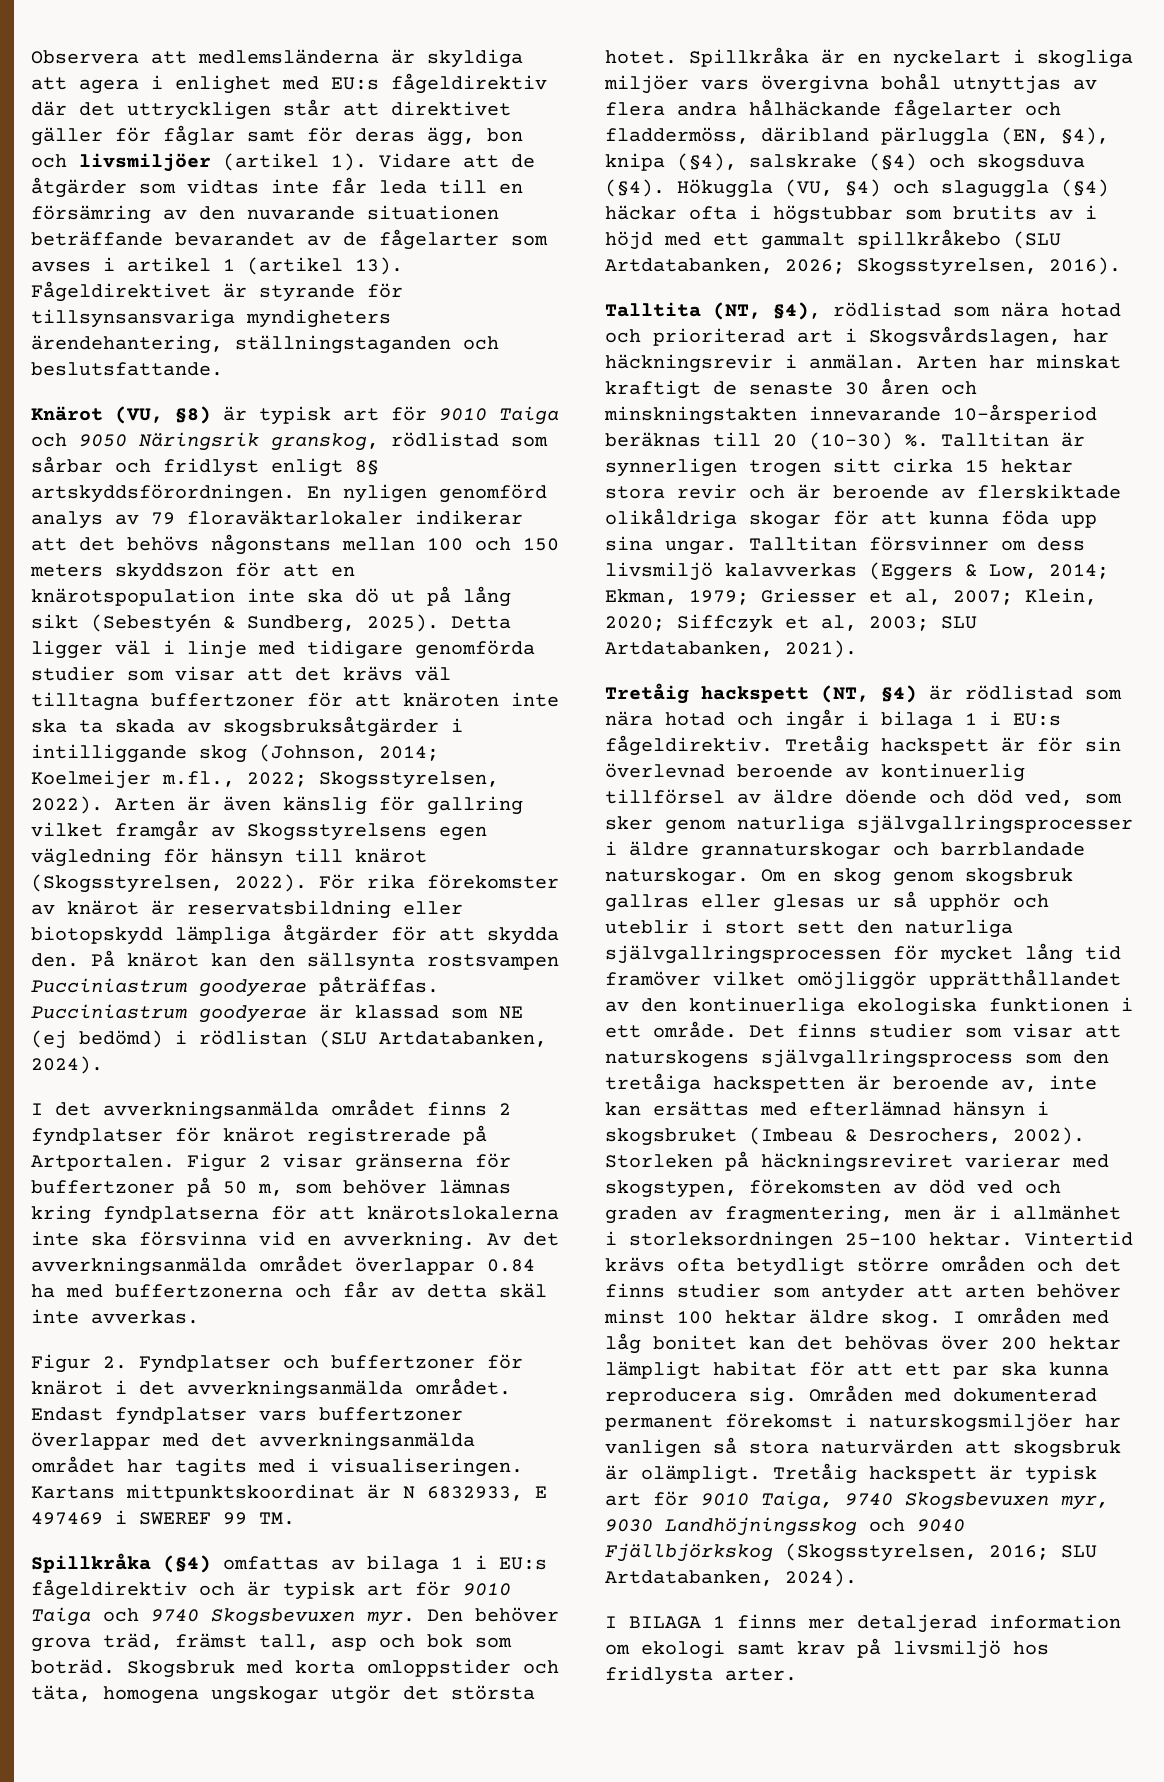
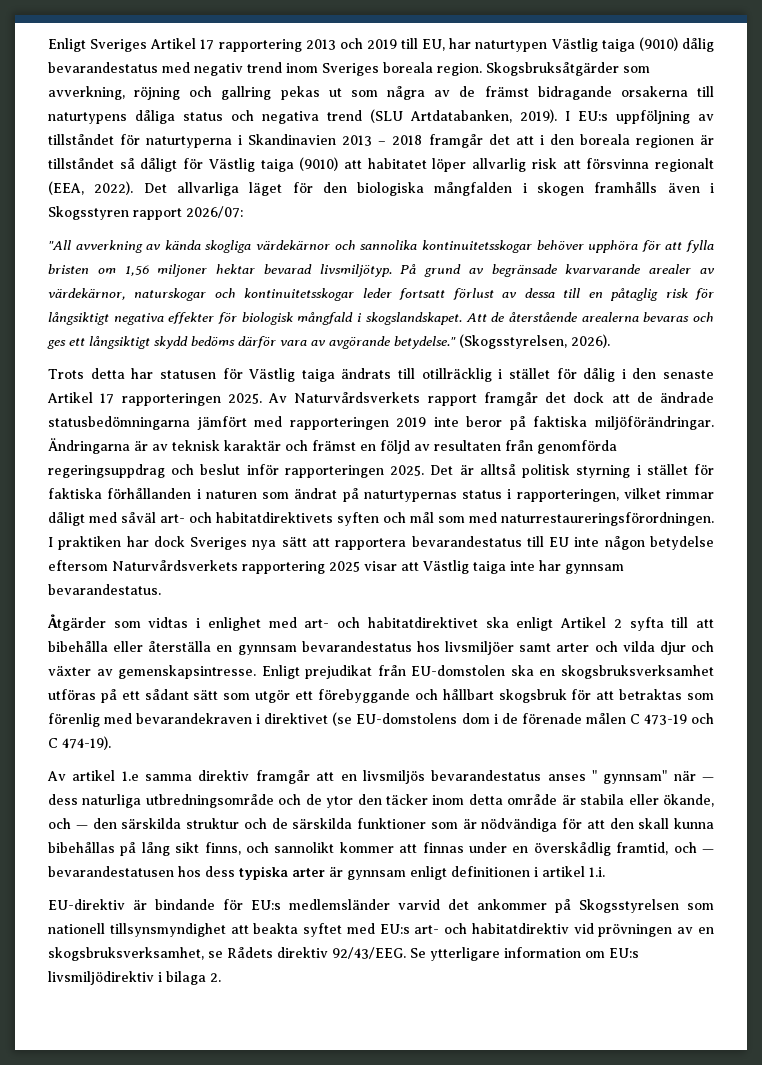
[31,49,523,68] [31,73,547,94] [31,99,511,120] [31,125,523,146] [31,153,535,172] [31,177,523,198] [31,205,499,224] [31,229,548,250] [31,257,403,275] [31,281,403,302] [31,309,391,328] [31,335,499,354] [31,362,223,376] [31,406,559,425] [31,432,548,451] [31,456,379,477] [31,484,547,503] [31,510,523,529] [31,534,559,555] [30,562,355,581] [31,586,511,607] [31,614,511,633] [31,640,535,659] [31,666,451,681] [31,692,559,711] [31,716,463,737] [31,744,439,763] [31,770,499,789] [31,796,523,815] [31,820,487,841] [31,848,427,867] [31,874,559,893] [31,900,463,919] [31,924,559,945] [31,950,559,971] [31,976,439,997] [31,1004,523,1023] [31,1030,547,1049] [31,1056,103,1074] [31,1099,511,1120] [31,1125,487,1146] [31,1153,511,1172] [31,1177,511,1197] [31,1205,559,1224] [31,1231,559,1250] [31,1255,535,1276] [31,1281,547,1298] [31,1309,199,1324] [31,1354,523,1373] [31,1378,511,1399] [31,1407,463,1425] [31,1432,475,1451] [31,1456,523,1477] [31,1484,547,1502] [31,1510,295,1525] [31,1553,547,1574] [31,1579,511,1600] [31,1607,559,1626] [31,1633,512,1652] [31,1659,559,1678] [31,1685,535,1704] [605,47,1133,68] [604,73,1097,94] [605,99,1061,120] [605,127,1109,146] [605,153,1085,172] [605,179,1109,198] [605,205,1097,224] [605,229,1061,250] [605,257,1121,276] [605,302,1121,320] [605,326,1109,347] [605,354,1121,373] [605,378,977,399] [604,404,1097,425] [605,432,1085,450] [605,458,1073,477] [605,484,1121,499] [605,508,1097,529] [605,536,1085,555] [605,562,1109,581] [605,588,1097,605] [605,614,977,633] [605,640,857,658] [605,683,1122,704] [605,709,1061,730] [605,735,1121,756] [605,763,1025,782] [605,789,1122,806] [605,815,1133,834] [605,841,1085,860] [605,868,1073,886] [605,891,1049,912] [605,919,1013,938] [605,943,1121,964] [605,969,1121,990] [605,997,1133,1016] [605,1021,1121,1038] [605,1049,1109,1068] [605,1073,1097,1094] [605,1101,1049,1120] [605,1127,1085,1146] [605,1151,1109,1172] [605,1179,1061,1198] [605,1205,1121,1224] [605,1231,1133,1250] [605,1255,1121,1276] [605,1283,1121,1302] [604,1307,1109,1328] [605,1333,1121,1354] [605,1361,1109,1380] [605,1385,1097,1406] [605,1413,1121,1432] [605,1437,1121,1458] [605,1463,1097,1484] [605,1491,1109,1510] [605,1517,965,1536] [605,1543,1097,1562] [605,1569,857,1587] [605,1614,1121,1633] [605,1638,1049,1659] [605,1666,797,1685] Observera att medlemsländerna är skyldiga att agera i enlighet med EU:s fågeldirektiv där det uttryckligen står att direktivet gäller för fåglar samt för deras ägg, bon och livsmiljöer (artikel 1). Vidare att de åtgärder som vidtas inte får leda till en försämring av den nuvarande situationen beträffande bevarandet av de fågelarter som avses i artikel 1 (artikel 13). Fågeldirektivet är styrande för tillsynsansvariga myndigheters ärendehantering, ställningstaganden och beslutsfattande. // Knärot (VU, §8) är typisk art för 9010 Taiga och 9050 Näringsrik granskog, rödlistad som sårbar och fridlyst enligt 8§ artskyddsförordningen. En nyligen genomförd analys av 79 floraväktarlokaler indikerar att det behövs någonstans mellan 100 och 150 meters skyddszon för att en knärotspopulation inte ska dö ut på lång sikt (Sebestyén & Sundberg, 2025). Detta ligger väl i linje med tidigare genomförda studier som visar att det krävs väl tilltagna buffertzoner för att knäroten inte ska ta skada av skogsbruksåtgärder i intilliggande skog (Johnson, 2014; Koelmeijer m.fl., 2022; Skogsstyrelsen, 2022). Arten är även känslig för gallring vilket framgår av Skogsstyrelsens egen vägledning för hänsyn till knärot (Skogsstyrelsen, 2022). För rika förekomster av knärot är reservatsbildning eller biotopskydd lämpliga åtgärder för att skydda den. På knärot kan den sällsynta rostsvampen Pucciniastrum goodyerae påträffas. Pucciniastrum goodyerae är klassad som NE (ej bedömd) i rödlistan (SLU Artdatabanken, 2024). // I det avverkningsanmälda området finns 2 fyndplatser för knärot registrerade på Artportalen. Figur 2 visar gränserna för buffertzoner på 50 m, som behöver lämnas kring fyndplatserna för att knärotslokalerna inte ska försvinna vid en avverkning. Av det avverkningsanmälda området överlappar 0.84 ha med buffertzonerna och får av detta skäl inte avverkas. // Figur 2. Fyndplatser och buffertzoner för knärot i det avverkningsanmälda området. Endast fyndplatser vars buffertzoner överlappar med det avverkningsanmälda området har tagits med i visualiseringen. Kartans mittpunktskoordinat är N 6832933, E 497469 i SWEREF 99 TM. // Spillkråka (§4) omfattas av bilaga 1 i EU:s fågeldirektiv och är typisk art för 9010 Taiga och 9740 Skogsbevuxen myr. Den behöver grova träd, främst tall, asp och bok som boträd. Skogsbruk med korta omloppstider och täta, homogena ungskogar utgör det största hotet. Spillkråka är en nyckelart i skogliga miljöer vars övergivna bohål utnyttjas av flera andra hålhäckande fågelarter och fladdermöss, däribland pärluggla (EN, §4), knipa (§4), salskrake (§4) och skogsduva (§4). Hökuggla (VU, §4) och slaguggla (§4) häckar ofta i högstubbar som brutits av i höjd med ett gammalt spillkråkebo (SLU Artdatabanken, 2026; Skogsstyrelsen, 2016). // Talltita (NT, §4), rödlistad som nära hotad och prioriterad art i Skogsvårdslagen, har häckningsrevir i anmälan. Arten har minskat kraftigt de senaste 30 åren och minskningstakten innevarande 10-årsperiod beräknas till 20 (10–30) %. Talltitan är synnerligen trogen sitt cirka 15 hektar stora revir och är beroende av flerskiktade olikåldriga skogar för att kunna föda upp sina ungar. Talltitan försvinner om dess livsmiljö kalavverkas (Eggers & Low, 2014; Ekman, 1979; Griesser et al, 2007; Klein, 2020; Siffczyk et al, 2003; SLU Artdatabanken, 2021). // Tretåig hackspett (NT, §4) är rödlistad som nära hotad och ingår i bilaga 1 i EU:s fågeldirektiv. Tretåig hackspett är för sin överlevnad beroende av kontinuerlig tillförsel av äldre döende och död ved, som sker genom naturliga självgallringsprocesser i äldre grannaturskogar och barrblandade naturskogar. Om en skog genom skogsbruk gallras eller glesas ur så upphör och uteblir i stort sett den naturliga självgallringsprocessen för mycket lång tid framöver vilket omöjliggör upprätthållandet av den kontinuerliga ekologiska funktionen i ett område. Det finns studier som visar att naturskogens självgallringsprocess som den tretåiga hackspetten är beroende av, inte kan ersättas med efterlämnad hänsyn i skogsbruket (Imbeau & Desrochers, 2002). Storleken på häckningsreviret varierar med skogstypen, förekomsten av död ved och graden av fragmentering, men är i allmänhet i storleksordningen 25–100 hektar. Vintertid krävs ofta betydligt större områden och det finns studier som antyder att arten behöver minst 100 hektar äldre skog. I områden med låg bonitet kan det behövas över 200 hektar lämpligt habitat för att ett par ska kunna reproducera sig. Områden med dokumenterad permanent förekomst i naturskogsmiljöer har vanligen så stora naturvärden att skogsbruk är olämpligt. Tretåig hackspett är typisk art för 9010 Taiga, 9740 Skogsbevuxen myr, 9030 Landhöjningsskog och 9040 Fjällbjörkskog (Skogsstyrelsen, 2016; SLU Artdatabanken, 2024). // I BILAGA 1 finns mer detaljerad information om ekologi samt krav på livsmiljö hos fridlysta arter. -> [48,37,714,52] [48,62,650,76] [48,86,714,100] [48,109,714,124] [48,134,715,148] [48,157,714,172] [48,181,714,196] [48,206,243,220] [48,240,715,253] [48,264,715,277] [48,288,714,301] [48,312,715,325] [47,334,610,349] [48,368,714,382] [47,392,714,406] [48,416,714,430] [48,438,617,454] [48,464,715,478] [48,488,714,502] [48,512,714,526] [48,536,715,550] [48,560,624,574] [48,584,161,595] [47,614,715,631] [48,641,715,655] [48,665,714,679] [48,689,715,703] [48,712,714,727] [48,736,111,750] [47,770,714,784] [48,794,715,808] [48,818,714,832] [48,842,714,856] [48,866,605,880] [48,899,714,913] [48,923,714,937] [48,947,639,961] [48,971,221,985] Enligt Sveriges Artikel 17 rapportering 2013 och 2019 till EU, har naturtypen Västlig taiga (9010) dålig bevarandestatus med negativ trend inom Sveriges boreala region. Skogsbruksåtgärder som avverkning, röjning och gallring pekas ut som några av de främst bidragande orsakerna till naturtypens dåliga status och negativa trend (SLU Artdatabanken, 2019). I EU:s uppföljning av tillståndet för naturtyperna i Skandinavien 2013 – 2018 framgår det att i den boreala regionen är tillståndet så dåligt för Västlig taiga (9010) att habitatet löper allvarlig risk att försvinna regionalt (EEA, 2022). Det allvarliga läget för den biologiska mångfalden i skogen framhålls även i Skogsstyren rapport 2026/07: // "All avverkning av kända skogliga värdekärnor och sannolika kontinuitetsskogar behöver upphöra för att fylla bristen om 1,56 miljoner hektar bevarad livsmiljötyp. På grund av begränsade kvarvarande arealer av värdekärnor, naturskogar och kontinuitetsskogar leder fortsatt förlust av dessa till en påtaglig risk för långsiktigt negativa effekter för biologisk mångfald i skogslandskapet. Att de återstående arealerna bevaras och ges ett långsiktigt skydd bedöms därför vara av avgörande betydelse." (Skogsstyrelsen, 2026). // Trots detta har statusen för Västlig taiga ändrats till otillräcklig i stället för dålig i den senaste Artikel 17 rapporteringen 2025. Av Naturvårdsverkets rapport framgår det dock att de ändrade statusbedömningarna jämfört med rapporteringen 2019 inte beror på faktiska miljöförändringar. Ändringarna är av teknisk karaktär och främst en följd av resultaten från genomförda regeringsuppdrag och beslut inför rapporteringen 2025. Det är alltså politisk styrning i stället för faktiska förhållanden i naturen som ändrat på naturtypernas status i rapporteringen, vilket rimmar dåligt med såväl art- och habitatdirektivets syften och mål som med naturrestaureringsförordningen. I praktiken har dock Sveriges nya sätt att rapportera bevarandestatus till EU inte någon betydelse eftersom Naturvårdsverkets rapportering 2025 visar att Västlig taiga inte har gynnsam bevarandestatus. // Åtgärder som vidtas i enlighet med art- och habitatdirektivet ska enligt Artikel 2 syfta till att bibehålla eller återställa en gynnsam bevarandestatus hos livsmiljöer samt arter och vilda djur och växter av gemenskapsintresse. Enligt prejudikat från EU-domstolen ska en skogsbruksverksamhet utföras på ett sådant sätt som utgör ett förebyggande och hållbart skogsbruk för att betraktas som förenlig med bevarandekraven i direktivet (se EU-domstolens dom i de förenade målen C 473-19 och C 474-19). // Av artikel 1.e samma direktiv framgår att en livsmiljös bevarandestatus anses " gynnsam" när — dess naturliga utbredningsområde och de ytor den täcker inom detta område är stabila eller ökande, och — den särskilda struktur och de särskilda funktioner som är nödvändiga för att den skall kunna bibehållas på lång sikt finns, och sannolikt kommer att finnas under en överskådlig framtid, och — bevarandestatusen hos dess typiska arter är gynnsam enligt definitionen i artikel 1.i. // EU-direktiv är bindande för EU:s medlemsländer varvid det ankommer på Skogsstyrelsen som nationell tillsynsmyndighet att beakta syftet med EU:s art- och habitatdirektiv vid prövningen av en skogsbruksverksamhet, se Rådets direktiv 92/43/EEG. Se ytterligare information om EU:s livsmiljödirektiv i bilaga 2.

